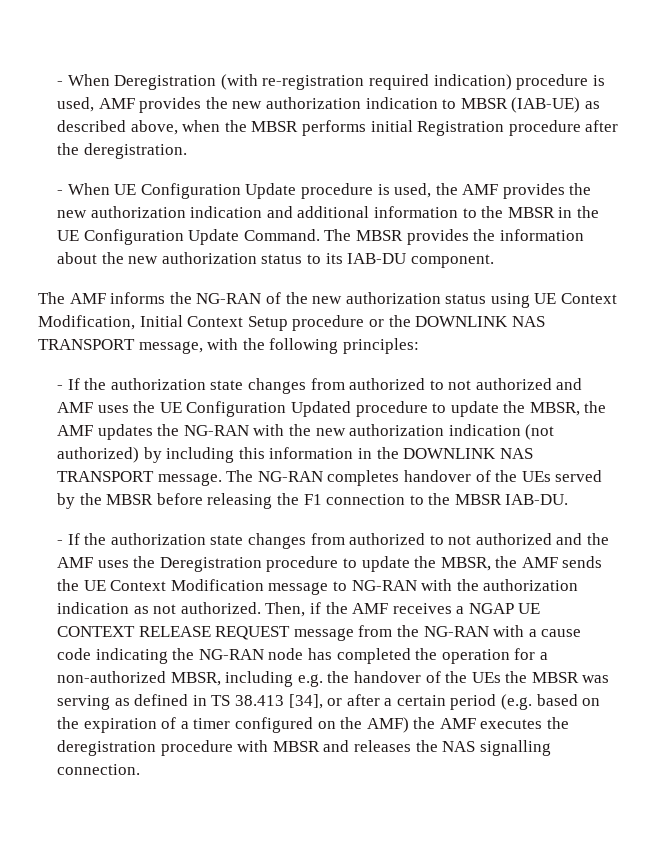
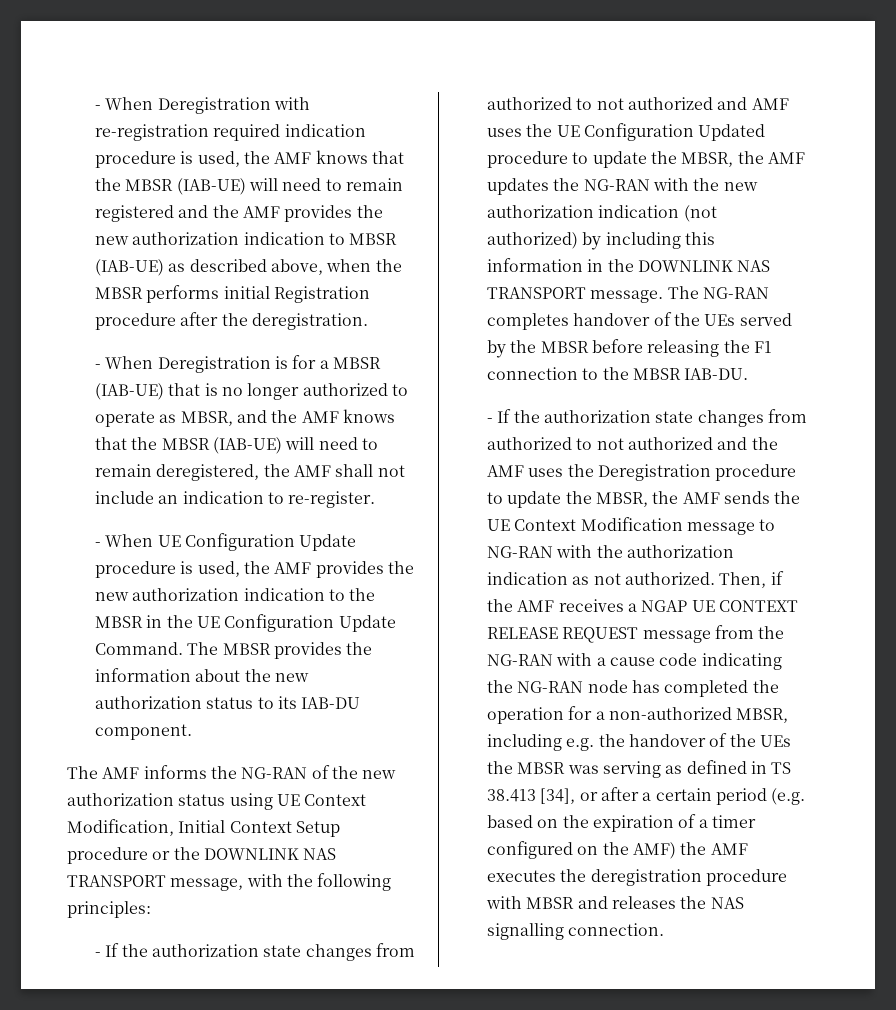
[56,74,258,90] - When Deregistration (with -> [95,97,311,114] - When Deregistration with
[433,74,605,90] [56,97,94,112] indication) procedure is used, -> [284,124,366,137] [95,150,405,168] [95,178,404,195] [95,205,239,222] indication procedure is used, the AMF knows that the MBSR (IAB-UE) will need to remain registered and the
(187, 151) none -> [95,355,382,373] [95,383,409,400] [95,409,396,427] [95,437,379,454] [95,464,405,481] [95,491,376,508] // - When Deregistration is for a MBSR (IAB-UE) that is no longer authorized to operate as MBSR, and the AMF knows that the MBSR (IAB-UE) will need to remain deregistered, the AMF shall not include an indication to re-register.
[266,206,458,218] and additional information -> (325, 594) none

